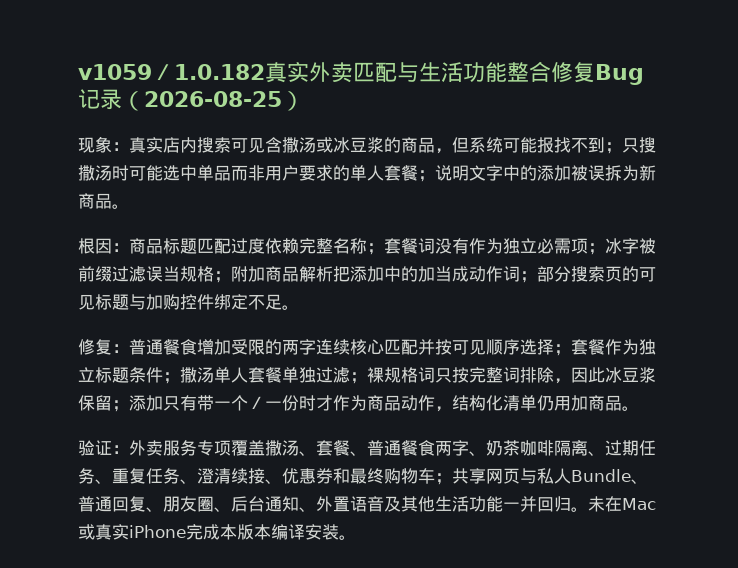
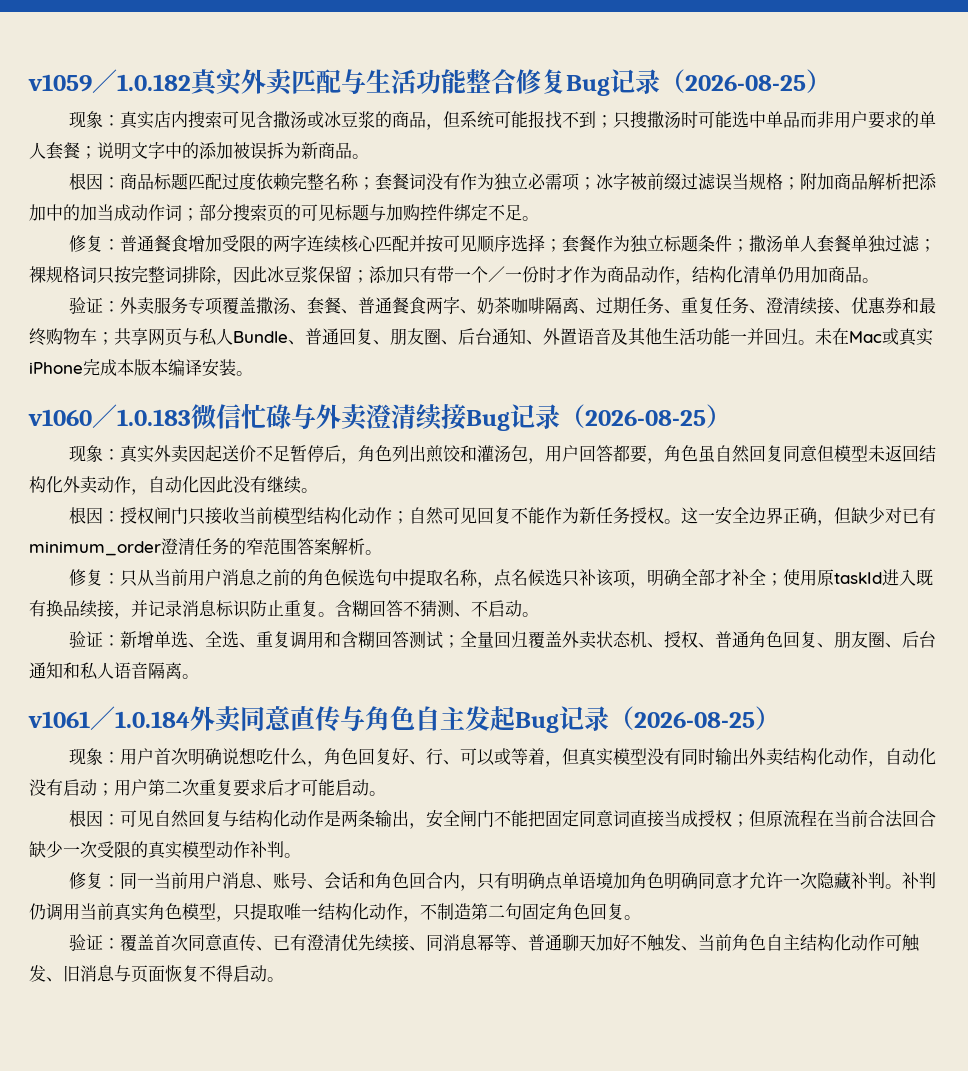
(356, 537) none -> [28,403,731,431] [68,445,936,464] [29,476,318,495] [68,507,936,526] [29,538,382,556] [68,569,933,588] [29,600,539,619] [68,631,936,649] [29,662,199,680] [28,706,780,733] [68,748,936,767] [29,779,386,797] [68,810,936,829] [29,841,301,859] [68,872,936,891] [29,903,641,922] [68,934,920,952] [29,965,284,983] // v1060／1.0.183微信忙碌与外卖澄清续接Bug记录（2026-08-25） // 现象：真实外卖因起送价不足暂停后，角色列出煎饺和灌汤包，用户回答都要，角色虽自然回复同意但模型未返回结构化外卖动作，自动化因此没有继续。 // 根因：授权闸门只接收当前模型结构化动作；自然可见回复不能作为新任务授权。这一安全边界正确，但缺少对已有minimum_order澄清任务的窄范围答案解析。 // 修复：只从当前用户消息之前的角色候选句中提取名称，点名候选只补该项，明确全部才补全；使用原taskId进入既有换品续接，并记录消息标识防止重复。含糊回答不猜测、不启动。 // 验证：新增单选、全选、重复调用和含糊回答测试；全量回归覆盖外卖状态机、授权、普通角色回复、朋友圈、后台通知和私人语音隔离。 // v1061／1.0.184外卖同意直传与角色自主发起Bug记录（2026-08-25） // 现象：用户首次明确说想吃什么，角色回复好、行、可以或等着，但真实模型没有同时输出外卖结构化动作，自动化没有启动；用户第二次重复要求后才可能启动。 // 根因：可见自然回复与结构化动作是两条输出，安全闸门不能把固定同意词直接当成授权；但原流程在当前合法回合缺少一次受限的真实模型动作补判。 // 修复：同一当前用户消息、账号、会话和角色回合内，只有明确点单语境加角色明确同意才允许一次隐藏补判。补判仍调用当前真实角色模型，只提取唯一结构化动作，不制造第二句固定角色回复。 // 验证：覆盖首次同意直传、已有澄清优先续接、同消息幂等、普通聊天加好不触发、当前角色自主结构化动作可触发、旧消息与页面恢复不得启动。

